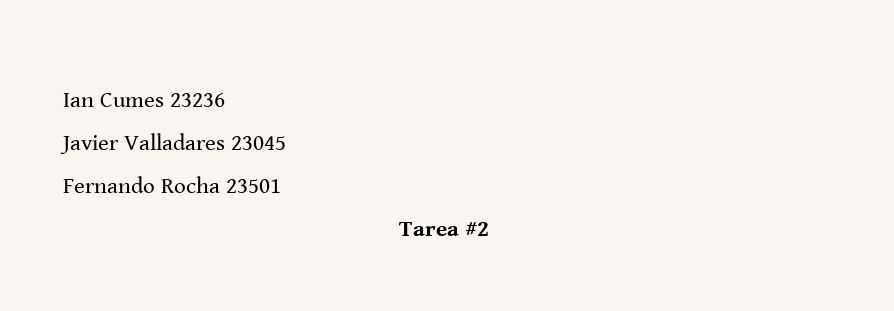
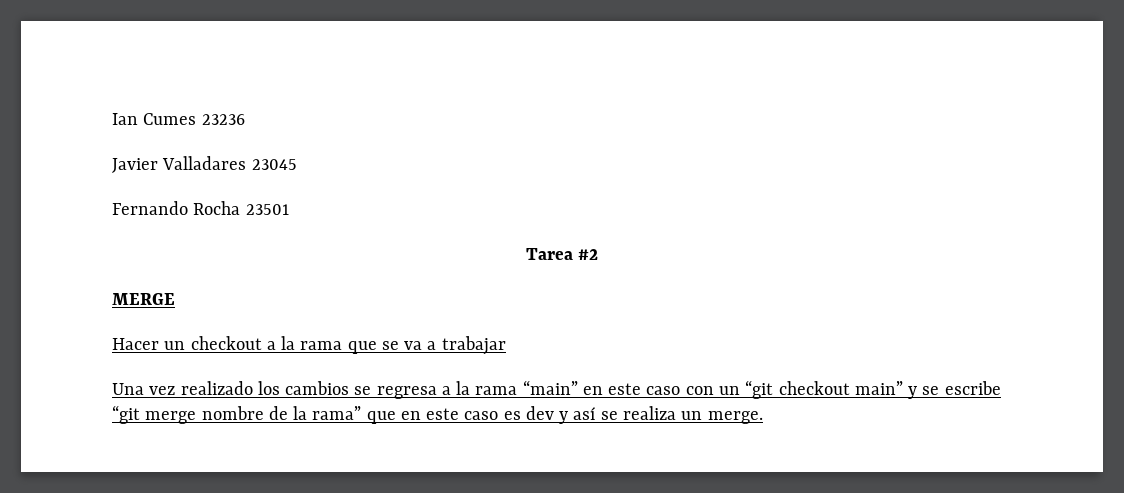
(490, 229) none -> [112,293,175,305] [112,336,506,355] [112,380,1001,399] [112,405,763,424] // MERGE // Hacer un checkout a la rama que se va a trabajar // Una vez realizado los cambios se regresa a la rama “main” en este caso con un “git checkout main” y se escribe “git merge nombre de la rama” que en este caso es dev y así se realiza un merge.

